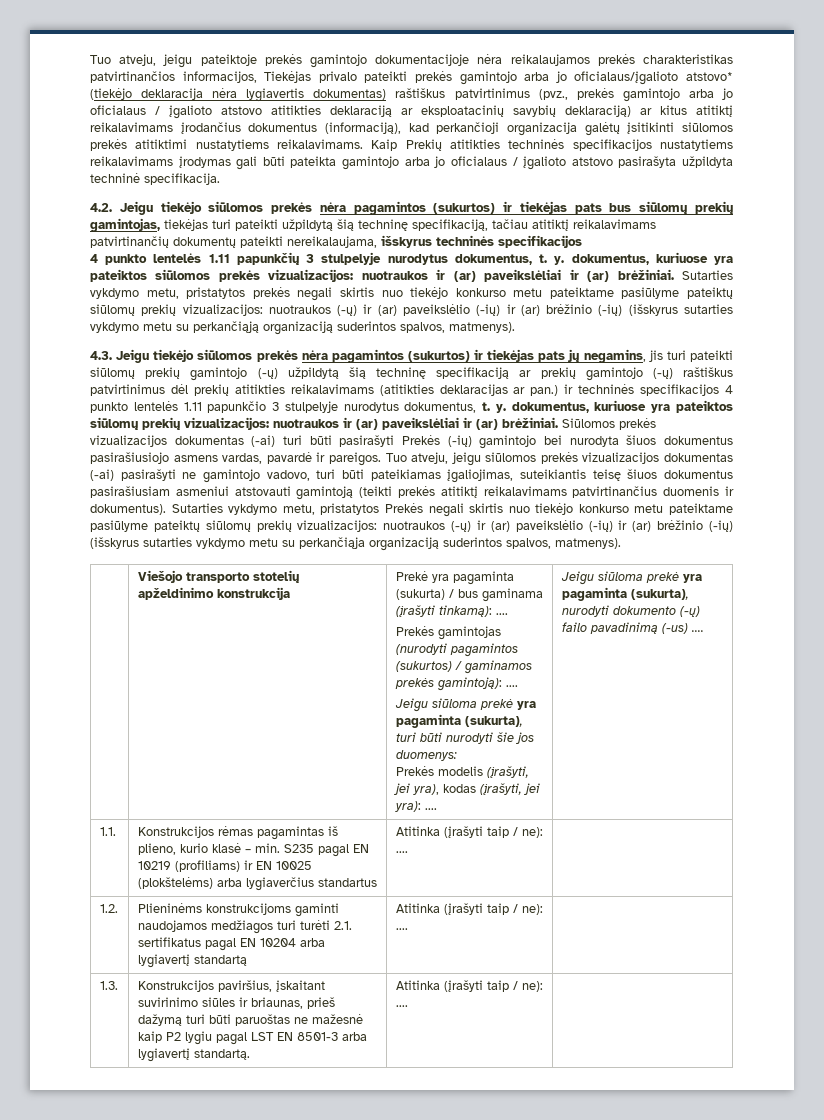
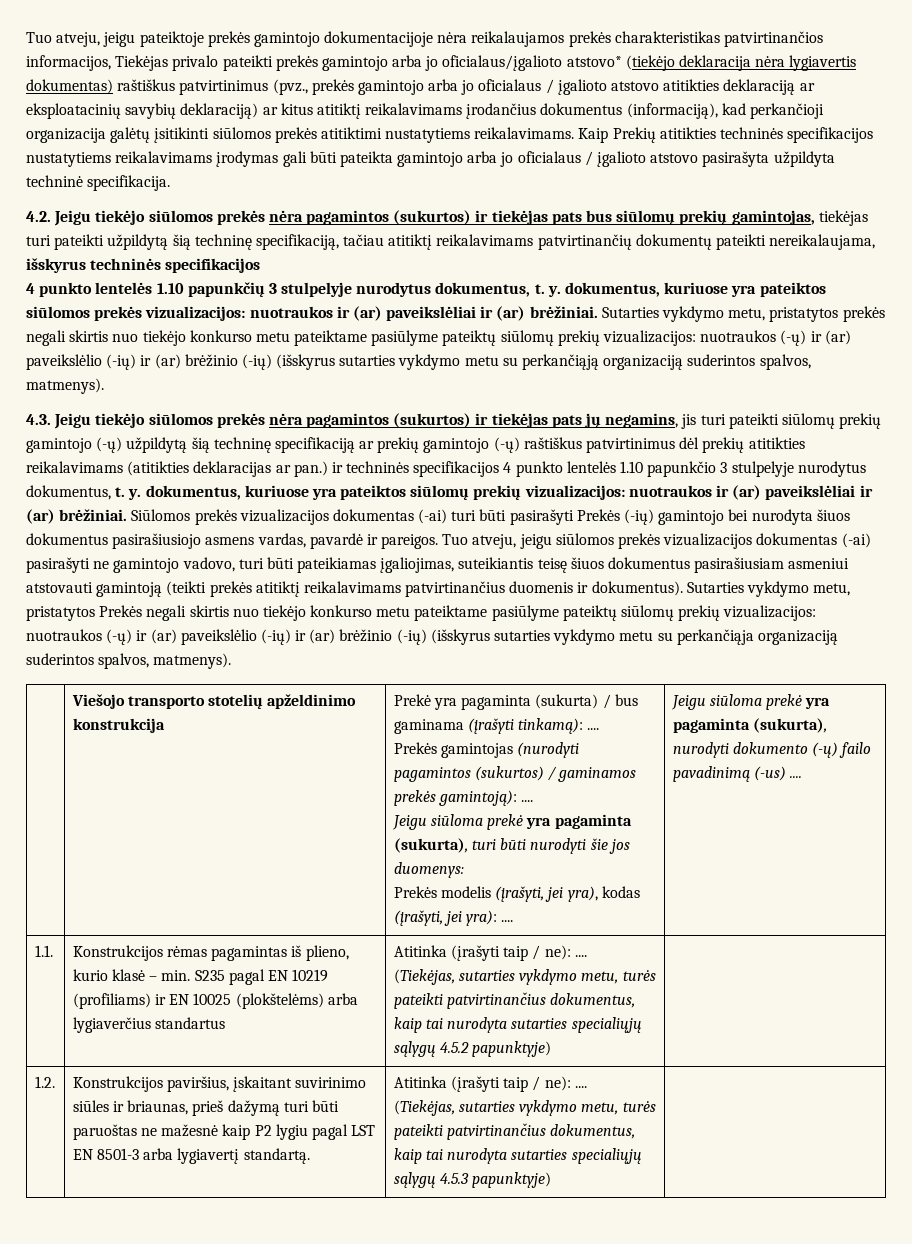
[208,254,230,263] 1.11 -> [156,283,184,294] 1.10
[183,402,202,411] 1.11 -> [620,461,644,473] 1.10
[99,904,118,913] [137,903,339,917] [137,920,352,934] [137,937,325,951] [137,954,247,968] [395,903,543,915] [395,928,408,930] [99,981,118,990] | // 1.2. | Plieninėms konstrukcijoms gaminti naudojamos medžiagos turi turėti 2.1. sertifikatus pagal EN 10204 arba lygiavertį standartą | Atitinka (įrašyti taip / ne): .... | // 1.3. -> [393,969,656,985] [393,992,636,1009] [393,1017,642,1033] [393,1041,552,1057] [34,1076,55,1088] // (Tiekėjas, sutarties vykdymo metu, turės pateikti patvirtinančius dokumentus, kaip tai nurodyta sutarties specialiųjų sąlygų 4.5.2 papunktyje) | // 1.2.
(408, 1006) none -> [393,1100,656,1116] [393,1123,636,1140] [393,1148,642,1164] [393,1172,552,1188] // (Tiekėjas, sutarties vykdymo metu, turės pateikti patvirtinančius dokumentus, kaip tai nurodyta sutarties specialiųjų sąlygų 4.5.3 papunktyje)

